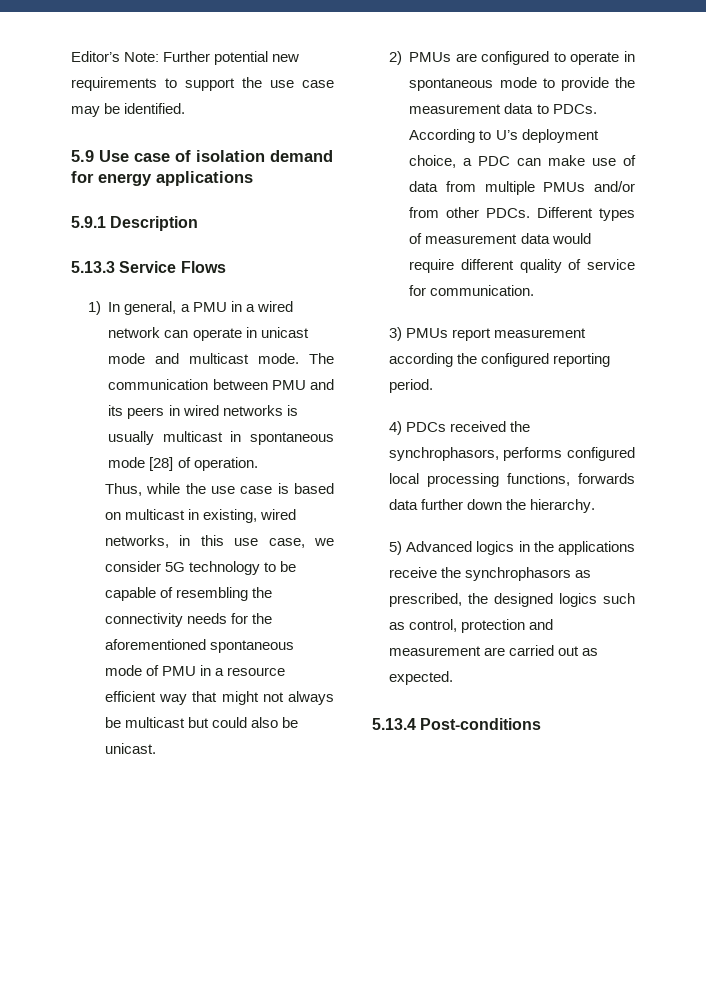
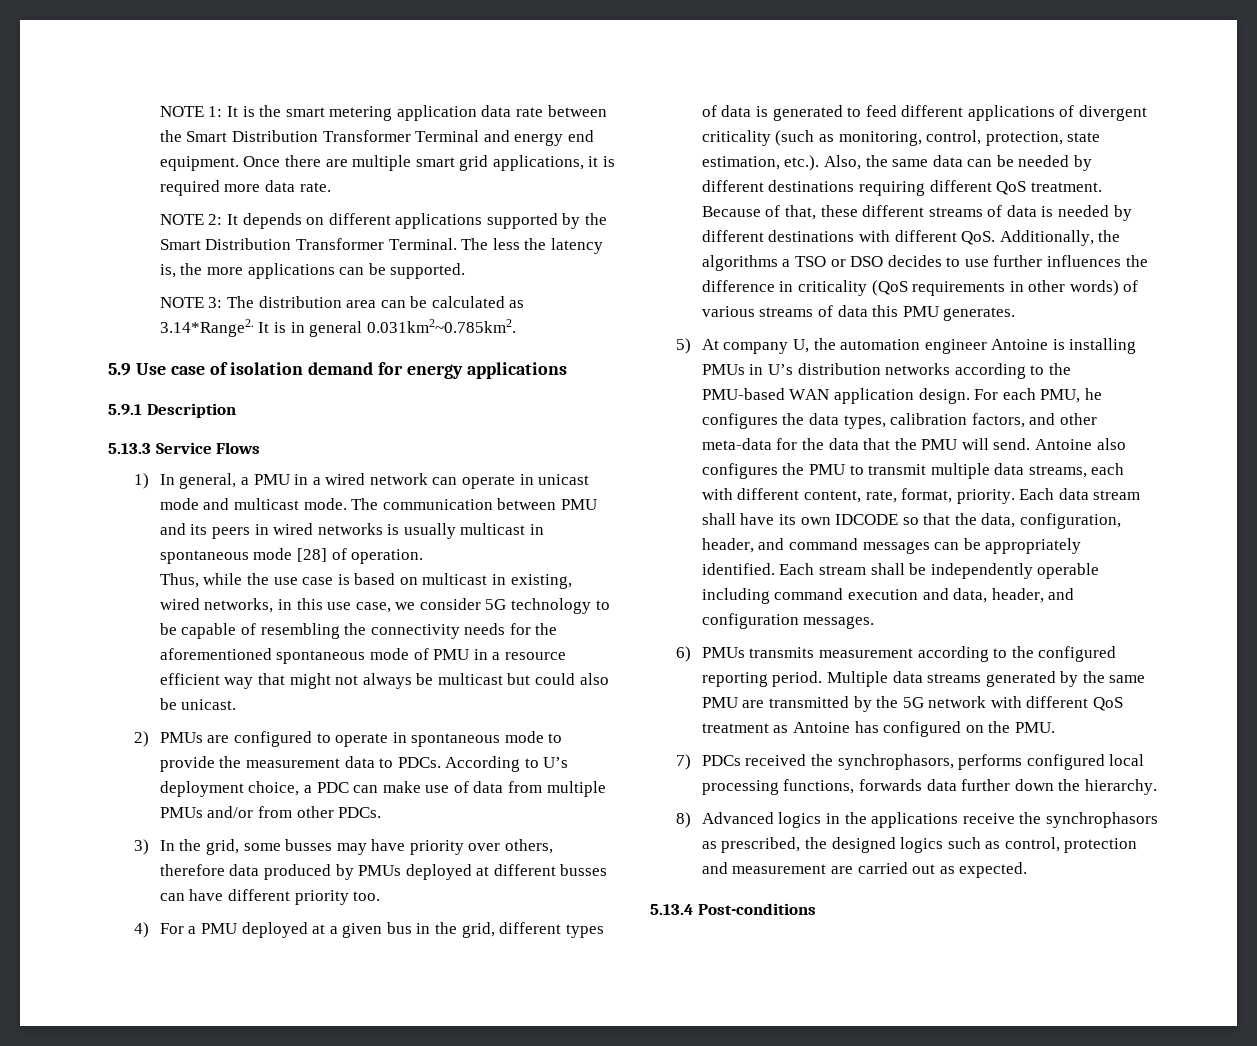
[71,51,300,65] [71,77,334,91] [71,103,186,117] Editor’s Note: Further potential new requirements to support the use case may be identified. -> [159,105,607,121] [159,130,594,146] [159,155,616,171] [159,180,331,196] [159,213,608,229] [159,238,603,254] [159,263,466,279] [159,296,525,308] [159,319,516,337] NOTE 1: It is the smart metering application data rate between the Smart Distribution Transformer Terminal and energy end equipment. Once there are multiple smart grid applications, it is required more data rate. // NOTE 2: It depends on different applications supported by the Smart Distribution Transformer Terminal. The less the latency is, the more applications can be supported. // NOTE 3: The distribution area can be calculated as 3.14*Range2. It is in general 0.031km2~0.785km2.
[537,207,635,221] [409,233,591,244] [409,259,635,273] [409,285,535,296] [388,327,492,341] Different types of measurement data would require different quality of service for communication. // 3) PMUs report -> [133,839,554,855] [159,864,608,880] [159,889,381,905] [133,922,604,938] [701,105,1148,121] [701,130,1101,146] [701,155,1093,171] [701,180,1102,196] [701,205,1132,221] [701,230,1121,246] [701,255,1148,271] [701,280,1139,296] [701,305,1016,321] [675,338,1137,354] [701,363,1071,379] [701,388,1102,404] [701,413,1097,429] [701,438,1126,450] [701,463,1125,479] [701,488,1141,504] [701,513,1122,529] [701,538,1082,554] [701,563,1100,579] [701,588,1075,604] [701,613,875,629] [675,646,815,662] // 3) In the grid, some busses may have priority over others, therefore data produced by PMUs deployed at different busses can have different priority too. // 4) For a PMU deployed at a given bus in the grid, different types of data is generated to feed different applications of divergent criticality (such as monitoring, control, protection, state estimation, etc.). Also, the same data can be needed by different destinations requiring different QoS treatment. Because of that, these different streams of data is needed by different destinations with different QoS. Additionally, the algorithms a TSO or DSO decides to use further influences the difference in criticality (QoS requirements in other words) of various streams of data this PMU generates. // 5) At company U, the automation engineer Antoine is installing PMUs in U’s distribution networks according to the PMU-based WAN application design. For each PMU, he configures the data types, calibration factors, and other meta-data for the data that the PMU will send. Antoine also configures the PMU to transmit multiple data streams, each with different content, rate, format, priority. Each data stream shall have its own IDCODE so that the data, configuration, header, and command messages can be appropriately identified. Each stream shall be independently operable including command execution and data, header, and configuration messages. // 6) PMUs transmits
(453, 360) none -> [993,648,1008,658] to
[388,421,402,435] // 4) -> [826,671,1146,687] [701,696,1124,712] [701,721,1055,737] [675,754,691,770] Multiple data streams generated by the same PMU are transmitted by the 5G network with different QoS treatment as Antoine has configured on the PMU. // 7)
[388,541,402,555] 5) -> [675,812,691,828] 8)

